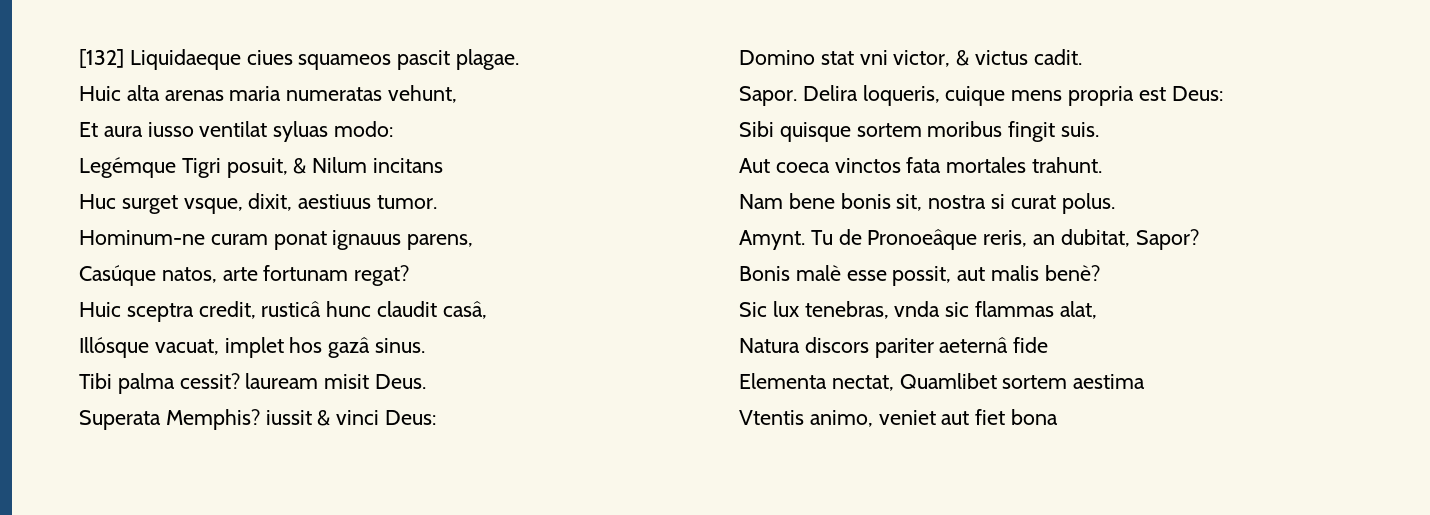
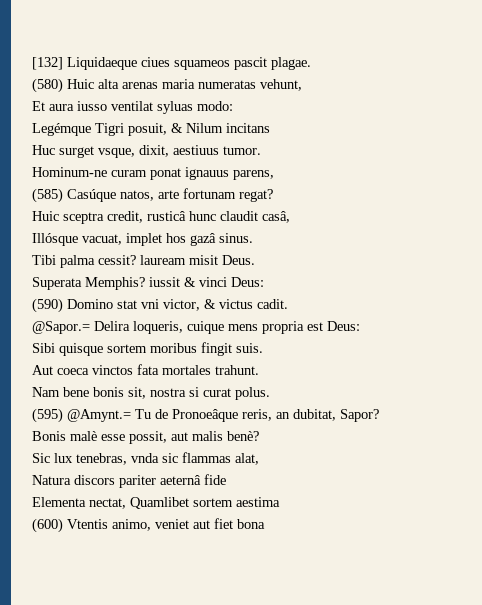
(520, 59) none -> [32,78,63,93] (580)
(474, 242) none -> [32,188,63,203] (585)
(437, 417) none -> [32,298,63,313] (590)
[739,86,797,106] Sapor. -> [32,321,90,334] @Sapor.=
[739,230,805,250] Amynt. -> [32,408,131,423] (595) @Amynt.=
(1146, 381) none -> [32,518,63,533] (600)

